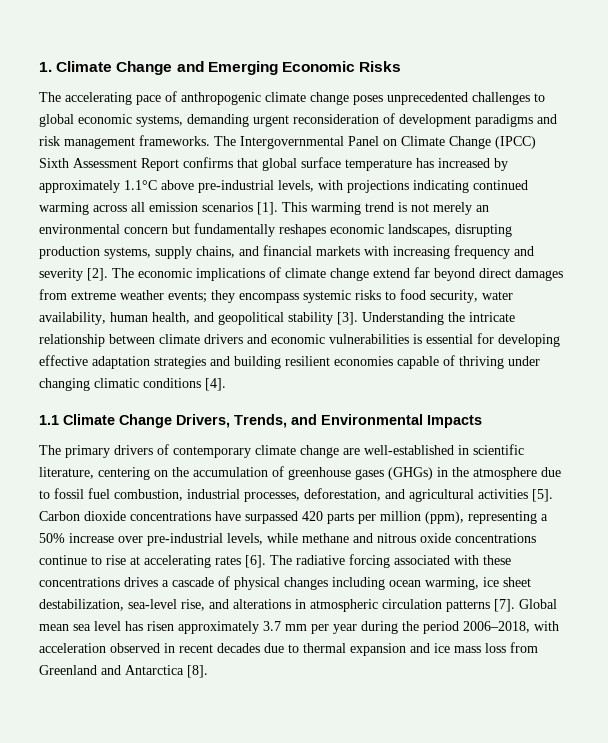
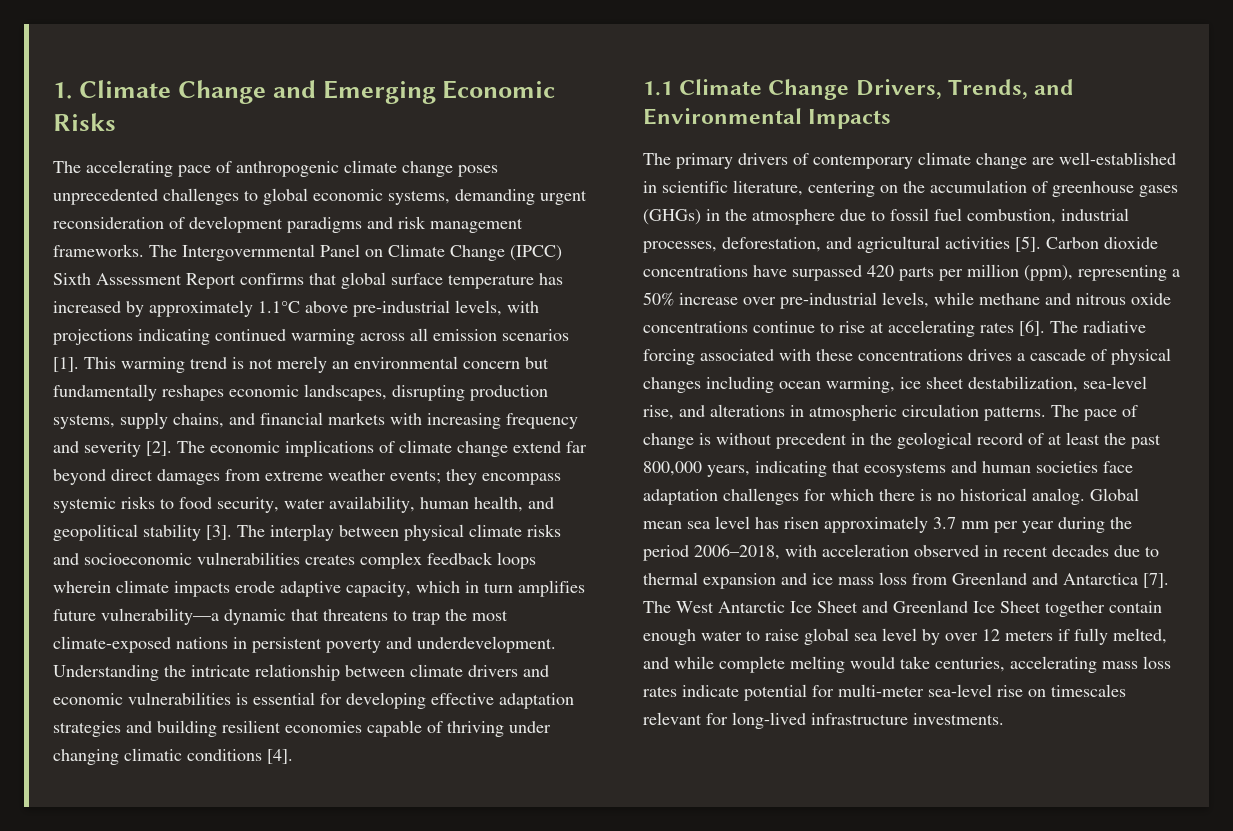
(358, 318) none -> [237,524,561,541] [53,552,536,569] [53,580,585,597] [53,608,508,625] [53,636,556,653] The interplay between physical climate risks and socioeconomic vulnerabilities creates complex feedback loops wherein climate impacts erode adaptive capacity, which in turn amplifies future vulnerability—a dynamic that threatens to trap the most climate-exposed nations in persistent poverty and underdevelopment.
[446,599,515,612] patterns [7]. -> [984,405,1138,421] [643,432,1161,449] [643,461,1133,477] [643,488,1085,505] patterns. The pace of change is without precedent in the geological record of at least the past 800,000 years, indicating that ecosystems and human societies face adaptation challenges for which there is no historical analog.
[187,665,208,678] [8]. -> [1143,573,1169,588] [643,600,1162,617] [643,628,1167,645] [643,656,1171,673] [643,684,1126,701] [643,712,1004,729] [7]. The West Antarctic Ice Sheet and Greenland Ice Sheet together contain enough water to raise global sea level by over 12 meters if fully melted, and while complete melting would take centuries, accelerating mass loss rates indicate potential for multi-meter sea-level rise on timescales relevant for long-lived infrastructure investments.

